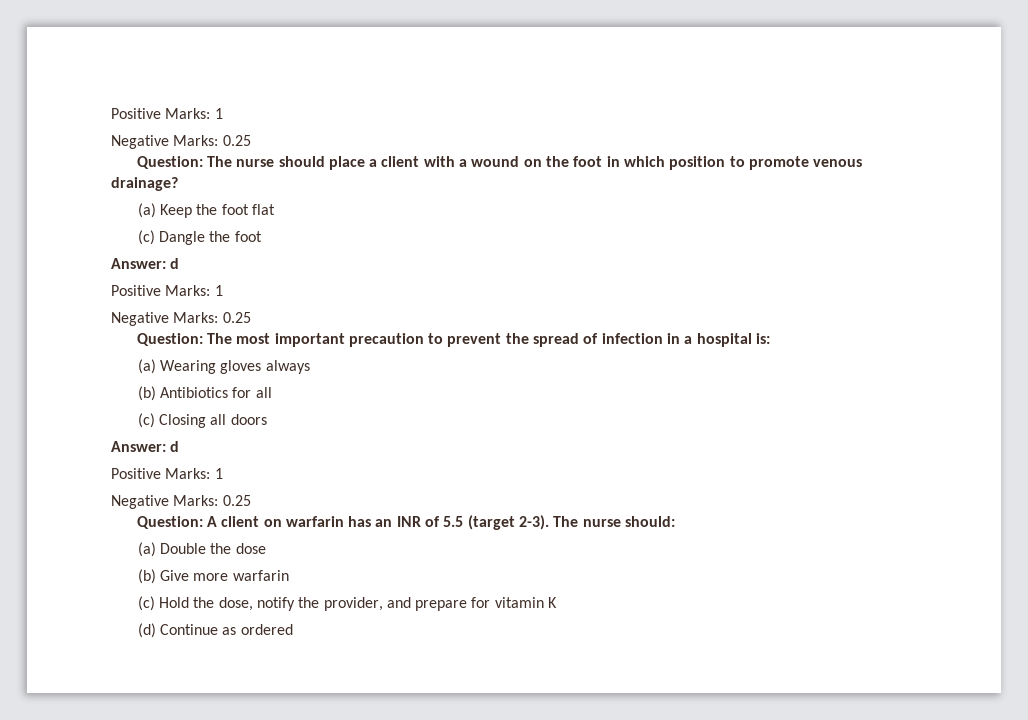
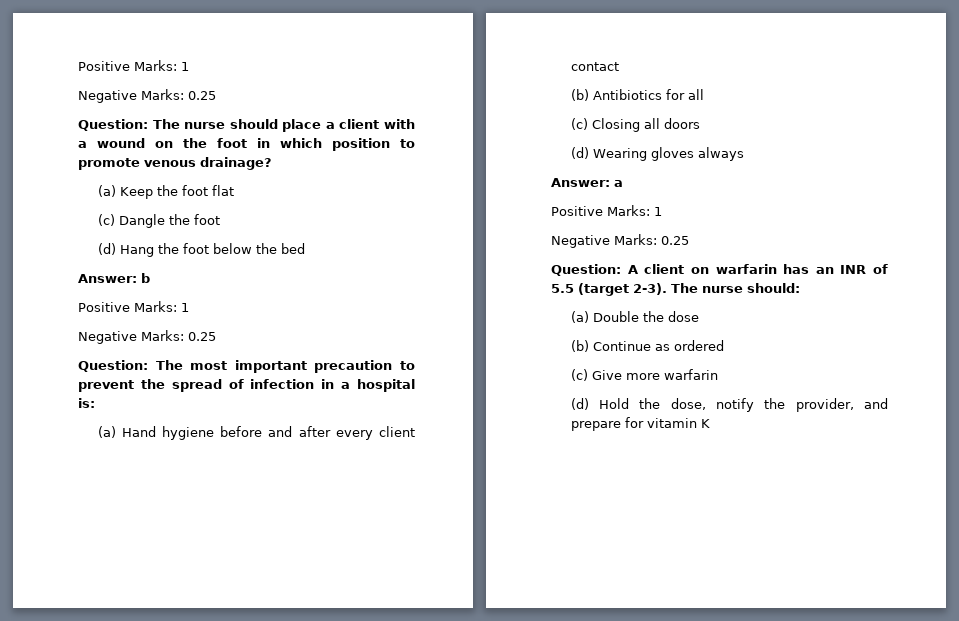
[111,258,180,269] // Answer: d -> [97,243,305,257] [78,273,150,283] // (d) Hang the foot below the bed // Answer: b
[159,360,310,374] Wearing gloves always -> [121,426,415,440] [570,62,619,71] Hand hygiene before and after every client contact
[111,441,180,452] // Answer: d -> [570,147,744,161] [551,178,623,187] // (d) Wearing gloves always // Answer: a
(156, 576) none -> [592,340,724,351] [570,369,588,381] Continue as ordered // (c)
[137,596,155,611] (c) -> [570,398,589,410] (d)
[137,623,293,638] // (d) Continue as ordered -> (710, 423) none

